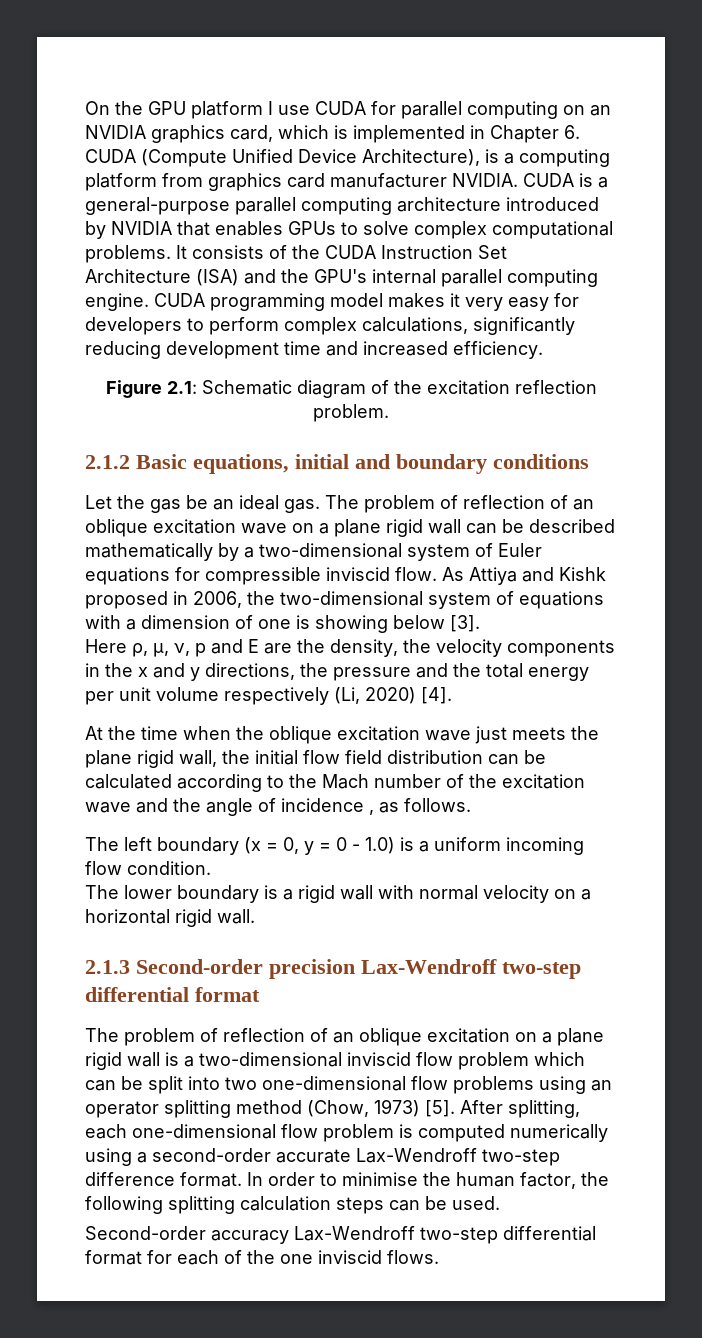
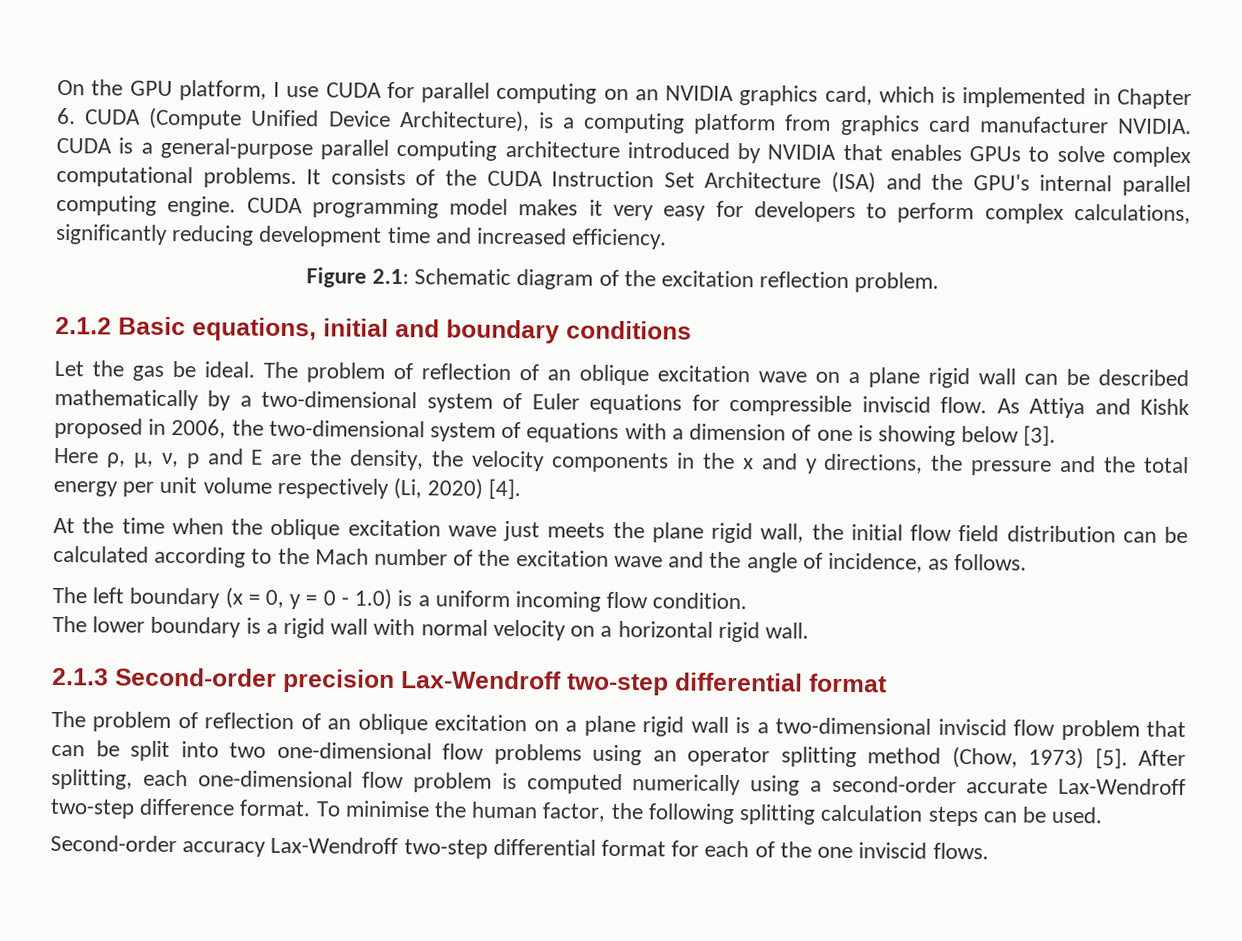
[191,101,263,119] platform -> [178,80,267,101] platform,
[213,495,320,513] an ideal gas. -> [204,361,255,378] ideal.
[281,798,374,815] incidence , -> [827,552,923,573] incidence,
[534,1052,585,1066] which -> [1146,720,1187,738] that
[247,1172,337,1186] In order to -> [315,801,341,817] To

